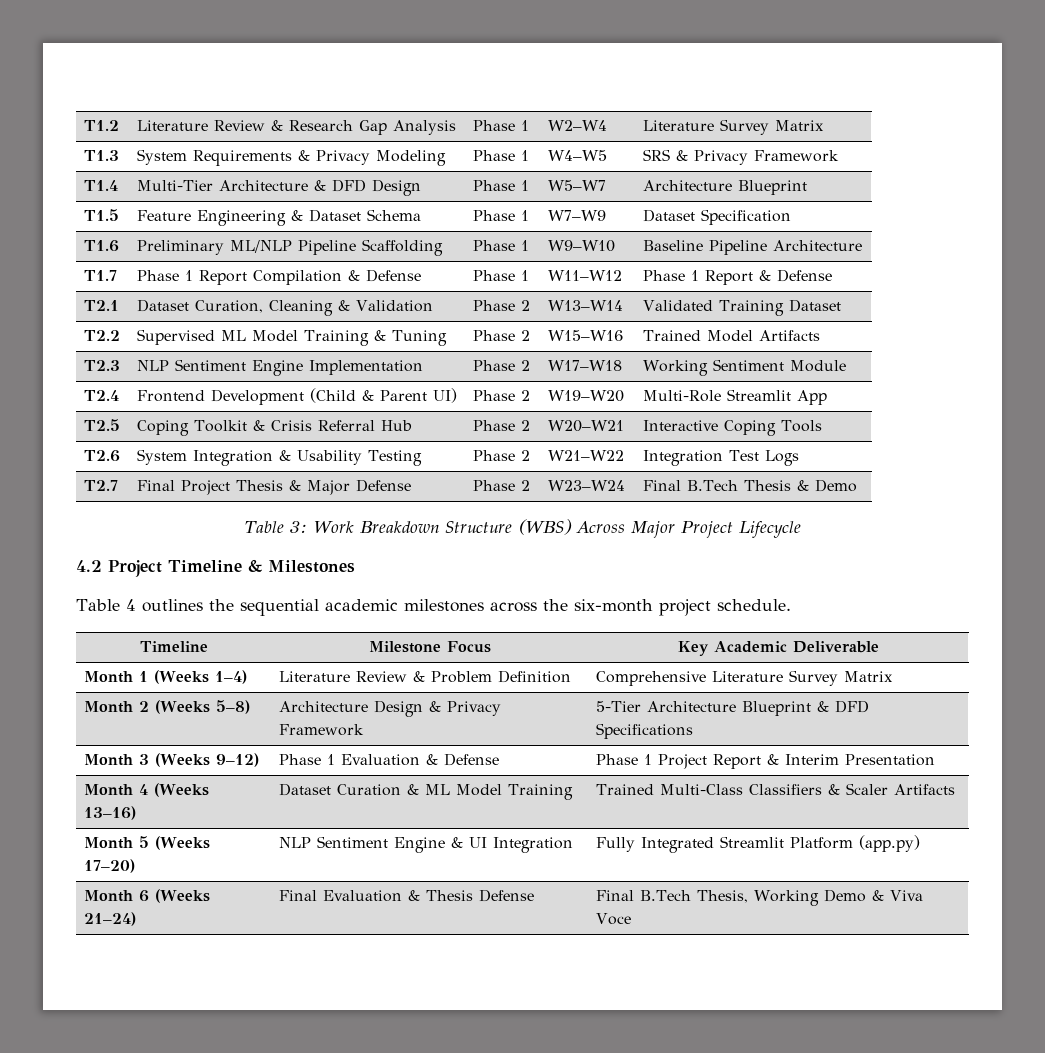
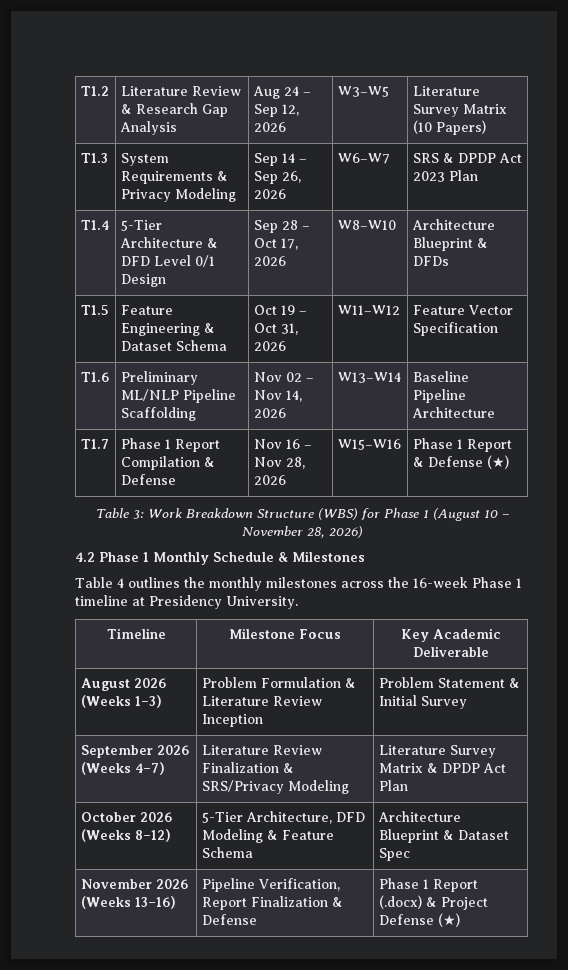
[473,120,530,131] [548,120,608,131] [643,119,825,135] Phase 1 | W2–W4 | Literature Survey Matrix -> [252,86,311,99] [253,104,299,117] [253,122,286,132] [337,86,389,97] [412,86,480,96] [412,104,507,117] [412,120,486,135] Aug 24 – Sep 12, 2026 | W3–W5 | Literature Survey Matrix (10 Papers)
[473,150,530,161] [548,150,608,161] [643,149,840,165] Phase 1 | W4–W5 | SRS & Privacy Framework -> [253,153,307,166] [253,171,301,184] [253,189,286,199] [337,153,390,164] [412,153,522,163] [412,170,478,182] Sep 14 – Sep 26, 2026 | W6–W7 | SRS & DPDP Act 2023 Plan
[137,180,214,191] Multi-Tier -> [120,220,162,231] 5-Tier
(367, 185) none -> [153,255,215,267] Level 0/1
[473,180,530,191] [548,180,607,191] [643,180,808,195] Phase 1 | W5–W7 | Architecture Blueprint -> [253,220,310,233] [253,238,298,250] [253,256,286,266] [337,220,396,230] [411,219,495,230] [412,237,488,251] [412,256,449,266] Sep 28 – Oct 17, 2026 | W8–W10 | Architecture Blueprint & DFDs
[473,210,530,221] [548,210,607,221] [643,209,696,222] Phase 1 | W7–W9 | Dataset -> [253,305,307,315] [253,323,298,335] [253,341,286,351] [337,305,400,315] [412,305,513,315] Oct 19 – Oct 31, 2026 | W11–W12 | Feature Vector
[473,240,530,251] [548,240,616,252] Phase 1 | W9–W10 -> [253,372,314,382] [253,390,302,402] [253,408,286,418] [337,372,401,383] Nov 02 – Nov 14, 2026 | W13–W14
[473,270,530,281] [548,270,623,281] Phase 1 | W11–W12 -> [253,439,312,449] [253,457,305,469] [253,475,286,485] [337,439,401,450] Nov 16 – Nov 28, 2026 | W15–W16
[84,300,120,311] [137,299,434,316] [473,300,531,311] [548,300,624,311] [643,299,842,316] [84,330,121,341] [137,329,448,346] [473,330,531,341] [548,330,624,341] [643,330,821,342] [84,360,121,371] [137,359,424,376] [473,360,531,371] [548,360,623,371] [643,359,847,376] [84,390,120,401] [137,388,458,405] [473,390,531,401] [548,390,625,402] [643,389,828,405] [84,419,121,431] [137,420,413,436] [473,420,531,431] [548,420,625,432] [643,420,823,436] [84,450,121,462] [137,449,423,466] [473,450,531,461] [548,450,625,461] [643,450,800,466] [84,480,119,491] [137,479,412,495] [473,480,531,491] [548,480,626,491] [643,479,858,492] // T2.1 | Dataset Curation, Cleaning & Validation | Phase 2 | W13–W14 | Validated Training Dataset // T2.2 | Supervised ML Model Training & Tuning | Phase 2 | W15–W16 | Trained Model Artifacts // T2.3 | NLP Sentiment Engine Implementation | Phase 2 | W17–W18 | Working Sentiment Module // T2.4 | Frontend Development (Child & Parent UI) | Phase 2 | W19–W20 | Multi-Role Streamlit App // T2.5 | Coping Toolkit & Crisis Referral Hub | Phase 2 | W20–W21 | Interactive Coping Tools // T2.6 | System Integration & Usability Testing | Phase 2 | W21–W22 | Integration Test Logs // T2.7 | Final Project Thesis & Major Defense | Phase 2 | W23–W24 | Final B.Tech Thesis & Demo -> [486,455,509,469] (★)
[575,521,801,538] [76,560,242,577] Across Major Project Lifecycle // 4.2 Project Timeline -> [360,508,510,521] [241,526,363,538] [75,552,274,565] for Phase 1 (August 10 – November 28, 2026) // 4.2 Phase 1 Monthly Schedule
[239,599,398,616] sequential academic -> [209,577,262,591] monthly
[573,599,791,616] six-month project schedule. -> [413,577,522,588] [75,595,298,609] 16-week Phase 1 timeline at Presidency University.
[84,670,248,684] [279,670,572,683] [596,670,894,686] [84,700,251,714] [279,700,502,717] [279,724,365,736] [596,700,870,716] [596,723,694,739] [84,753,260,767] [279,753,500,766] [596,754,936,769] [84,783,210,797] [84,806,137,820] [279,783,574,800] [596,783,956,795] [84,836,211,850] [84,859,136,873] [279,836,574,853] [596,835,921,853] [84,889,211,903] [84,912,137,926] [279,889,535,902] [596,889,924,906] [596,913,632,925] Month 1 (Weeks 1–4) | Literature Review & Problem Definition | Comprehensive Literature Survey Matrix // Month 2 (Weeks 5–8) | Architecture Design & Privacy Framework | 5-Tier Architecture Blueprint & DFD Specifications // Month 3 (Weeks 9–12) | Phase 1 Evaluation & Defense | Phase 1 Project Report & Interim Presentation // Month 4 (Weeks 13–16) | Dataset Curation & ML Model Training | Trained Multi-Class Classifiers & Scaler Artifacts // Month 5 (Weeks 17–20) | NLP Sentiment Engine & UI Integration | Fully Integrated Streamlit Platform (app.py) // Month 6 (Weeks 21–24) | Final Evaluation & Thesis Defense | Final B.Tech Thesis, Working Demo & Viva Voce -> [80,678,166,691] [80,695,162,708] [201,677,356,688] [201,696,322,706] [201,714,263,727] [378,677,520,688] [378,695,467,709] [80,745,189,758] [80,762,165,775] [201,745,322,755] [201,762,294,773] [201,780,349,794] [378,745,496,758] [378,763,506,773] [378,780,408,791] [80,812,172,822] [80,829,171,842] [201,811,365,824] [201,829,334,843] [201,847,253,858] [377,811,461,822] [378,829,509,843] [378,848,410,861] [80,879,188,889] [80,896,176,909] [201,878,340,892] [201,896,343,910] [201,914,257,925] [378,878,478,892] [378,895,488,910] [378,913,460,927] August 2026 (Weeks 1–3) | Problem Formulation & Literature Review Inception | Problem Statement & Initial Survey // September 2026 (Weeks 4–7) | Literature Review Finalization & SRS/Privacy Modeling | Literature Survey Matrix & DPDP Act Plan // October 2026 (Weeks 8–12) | 5-Tier Architecture, DFD Modeling & Feature Schema | Architecture Blueprint & Dataset Spec // November 2026 (Weeks 13–16) | Pipeline Verification, Report Finalization & Defense | Phase 1 Report (.docx) & Project Defense (★)

